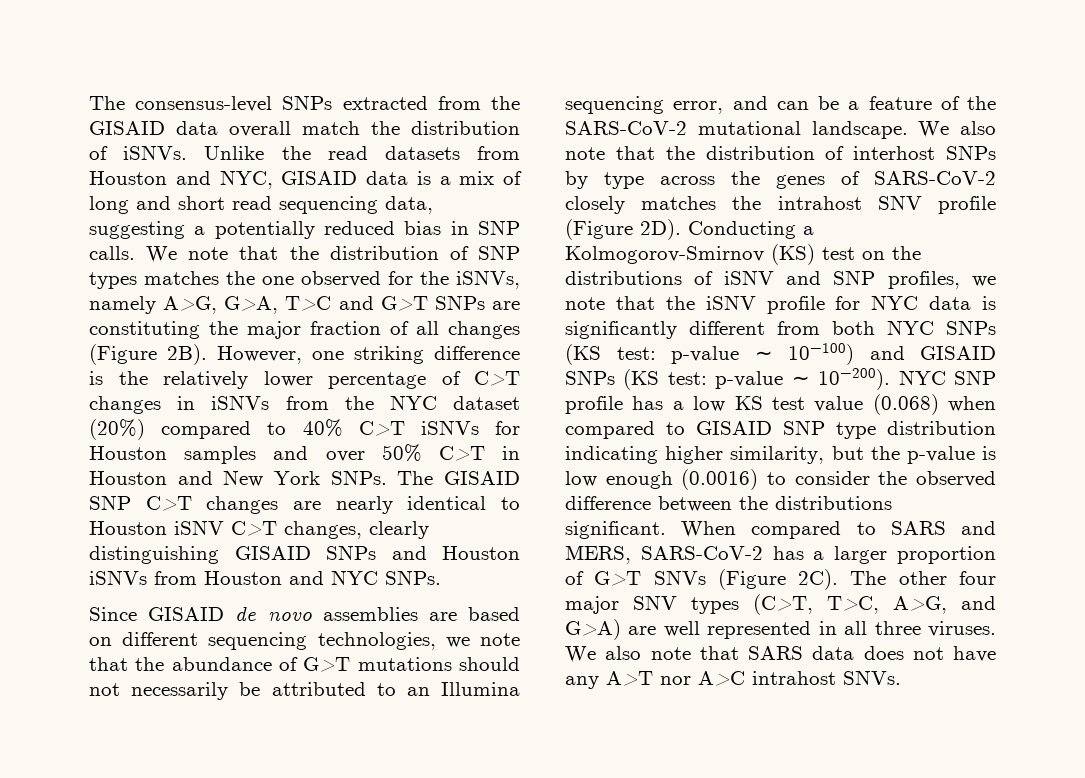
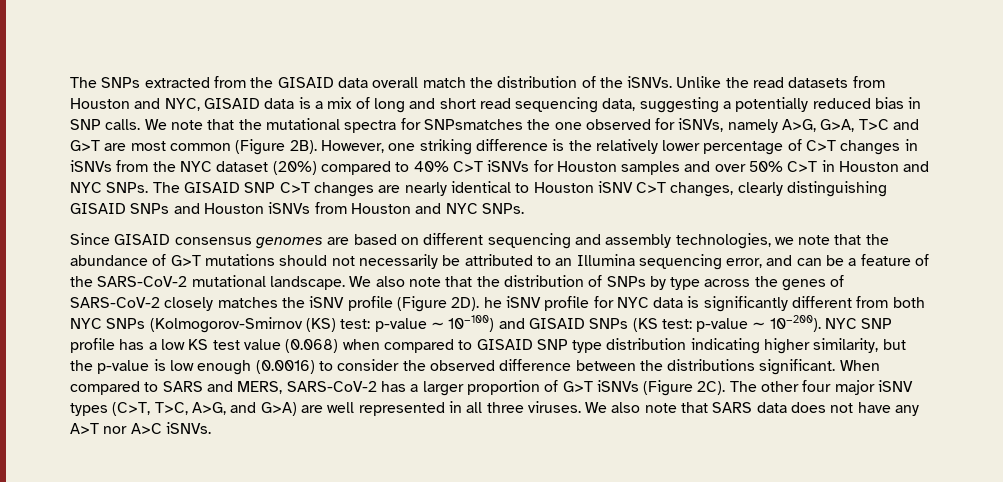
[89,96,273,112] The consensus-level -> [70,77,97,88] The
(108, 153) none -> [599,77,623,88] the
[329,245,520,260] [89,271,219,289] distribution of SNP types matches -> [265,118,523,133] mutational spectra for SNPsmatches
[420,271,449,285] the -> (676, 124) none
[434,295,520,310] [89,321,520,339] SNPs are constituting the major fraction of all changes -> [104,141,231,151] are most common
[223,470,320,487] New York -> [70,182,102,193] NYC
[235,606,418,621] de novo assemblies -> [174,237,323,249] consensus genomes
(308, 641) none -> [574,234,672,248] and assembly
[853,146,936,160] interhost -> (603, 281) none
[777,195,922,210] intrahost SNV -> [309,296,345,308] iSNV
[688,221,814,239] [565,244,921,265] [565,270,996,289] [565,296,695,310] Conducting a Kolmogorov-Smirnov (KS) test on the distributions of iSNV and SNP profiles, we note that the -> [483,297,502,308] he
[565,344,601,365] (KS -> [149,317,336,333] (Kolmogorov-Smirnov (KS)
[653,570,706,585] SNVs -> [596,380,639,392] iSNVs
[633,595,677,610] SNV -> [878,380,914,392] iSNV
[752,670,901,685] intrahost SNVs. -> [165,422,211,434] iSNVs.

